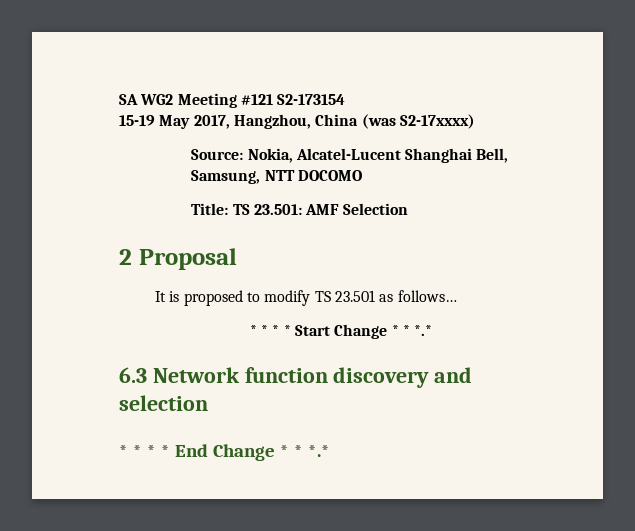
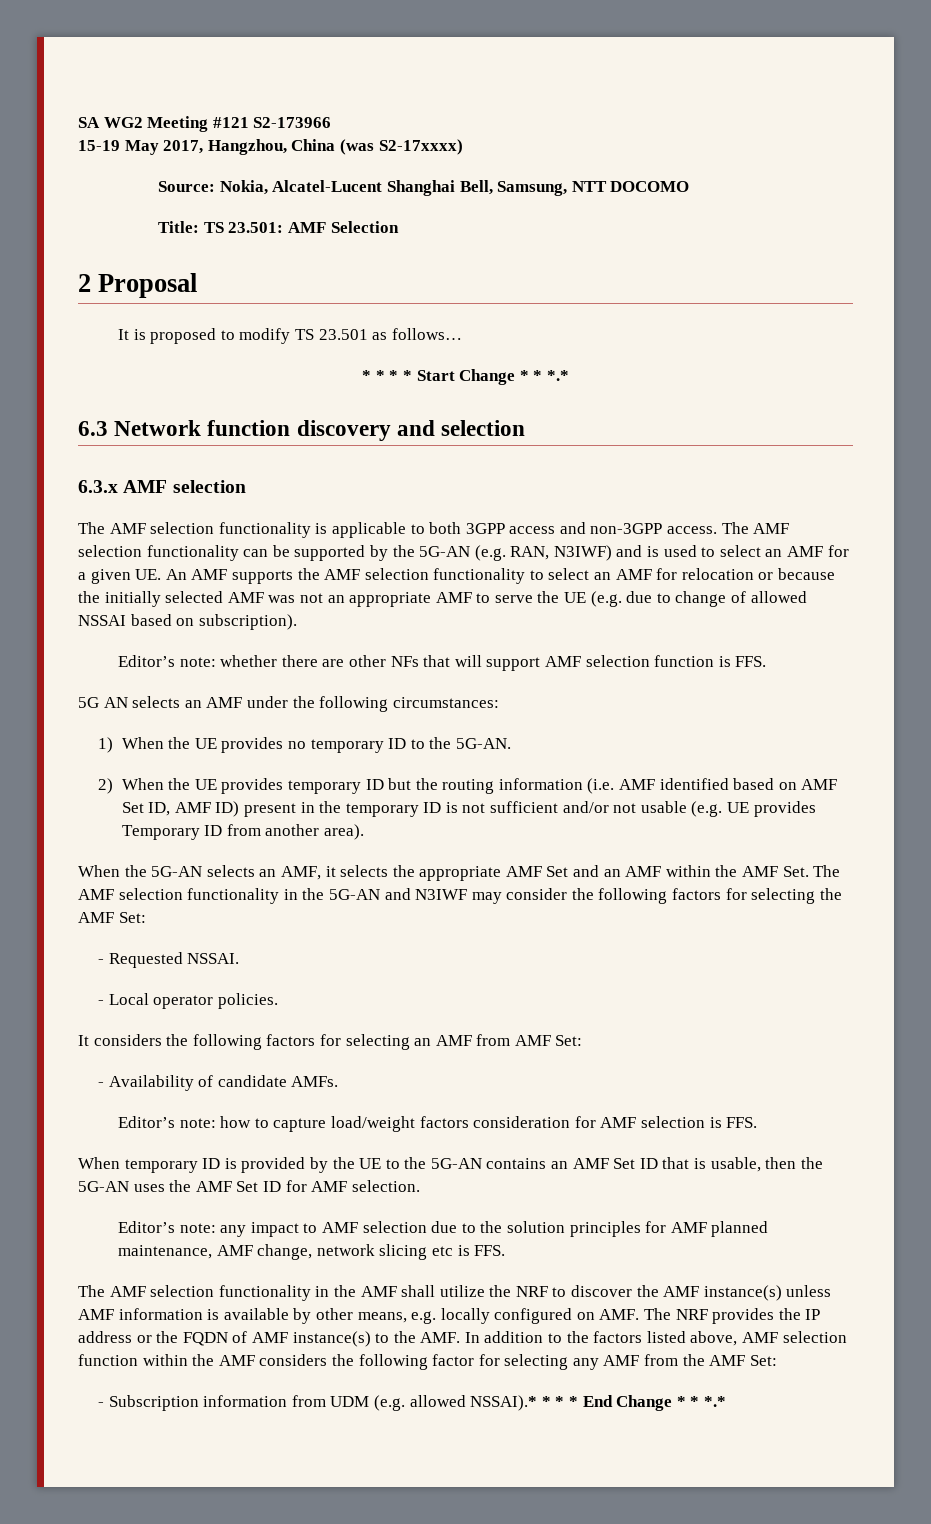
[277,94,346,105] S2-173154 -> [253,117,332,128] S2-173966
[119,445,128,457] * -> [78,480,246,493] [78,522,790,538] [78,545,849,561] [78,568,836,584] [78,591,807,607] [78,614,297,630] [118,655,767,671] [78,696,499,712] [98,737,511,753] [98,778,838,794] [121,801,816,817] [121,824,364,840] [78,865,841,881] [78,888,842,904] [78,912,146,923] [98,952,240,968] [98,993,278,1009] [78,1034,583,1050] [98,1075,339,1091] [118,1116,758,1132] [78,1157,823,1173] [78,1180,420,1192] [118,1221,769,1237] [118,1244,506,1260] [78,1285,832,1301] [78,1308,821,1324] [78,1331,847,1347] [78,1354,777,1370] [98,1395,538,1411] 6.3.x AMF selection // The AMF selection functionality is applicable to both 3GPP access and non-3GPP access. The AMF selection functionality can be supported by the 5G-AN (e.g. RAN, N3IWF) and is used to select an AMF for a given UE. An AMF supports the AMF selection functionality to select an AMF for relocation or because the initially selected AMF was not an appropriate AMF to serve the UE (e.g. due to change of allowed NSSAI based on subscription). // Editor’s note: whether there are other NFs that will support AMF selection function is FFS. // 5G AN selects an AMF under the following circumstances: // 1) When the UE provides no temporary ID to the 5G-AN. // 2) When the UE provides temporary ID but the routing information (i.e. AMF identified based on AMF Set ID, AMF ID) present in the temporary ID is not sufficient and/or not usable (e.g. UE provides Temporary ID from another area). // When the 5G-AN selects an AMF, it selects the appropriate AMF Set and an AMF within the AMF Set. The AMF selection functionality in the 5G-AN and N3IWF may consider the following factors for selecting the AMF Set: // - Requested NSSAI. // - Local operator policies. // It considers the following factors for selecting an AMF from AMF Set: // - Availability of candidate AMFs. // Editor’s note: how to capture load/weight factors consideration for AMF selection is FFS. // When temporary ID is provided by the UE to the 5G-AN contains an AMF Set ID that is usable, then the 5G-AN uses the AMF Set ID for AMF selection. // Editor’s note: any impact to AMF selection due to the solution principles for AMF planned maintenance, AMF change, network slicing etc is FFS. // The AMF selection functionality in the AMF shall utilize the NRF to discover the AMF instance(s) unless AMF information is available by other means, e.g. locally configured on AMF. The NRF provides the IP address or the FQDN of AMF instance(s) to the AMF. In addition to the factors listed above, AMF selection function within the AMF considers the following factor for selecting any AMF from the AMF Set: // - Subscription information from UDM (e.g. allowed NSSAI).*

